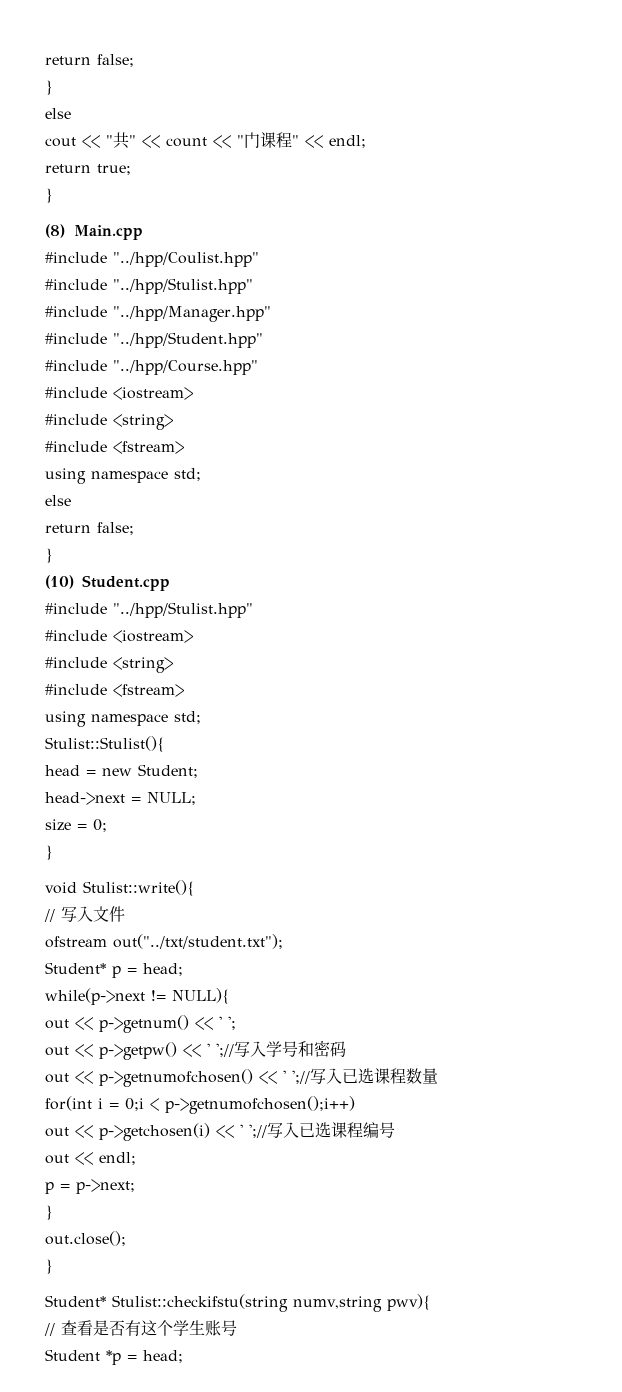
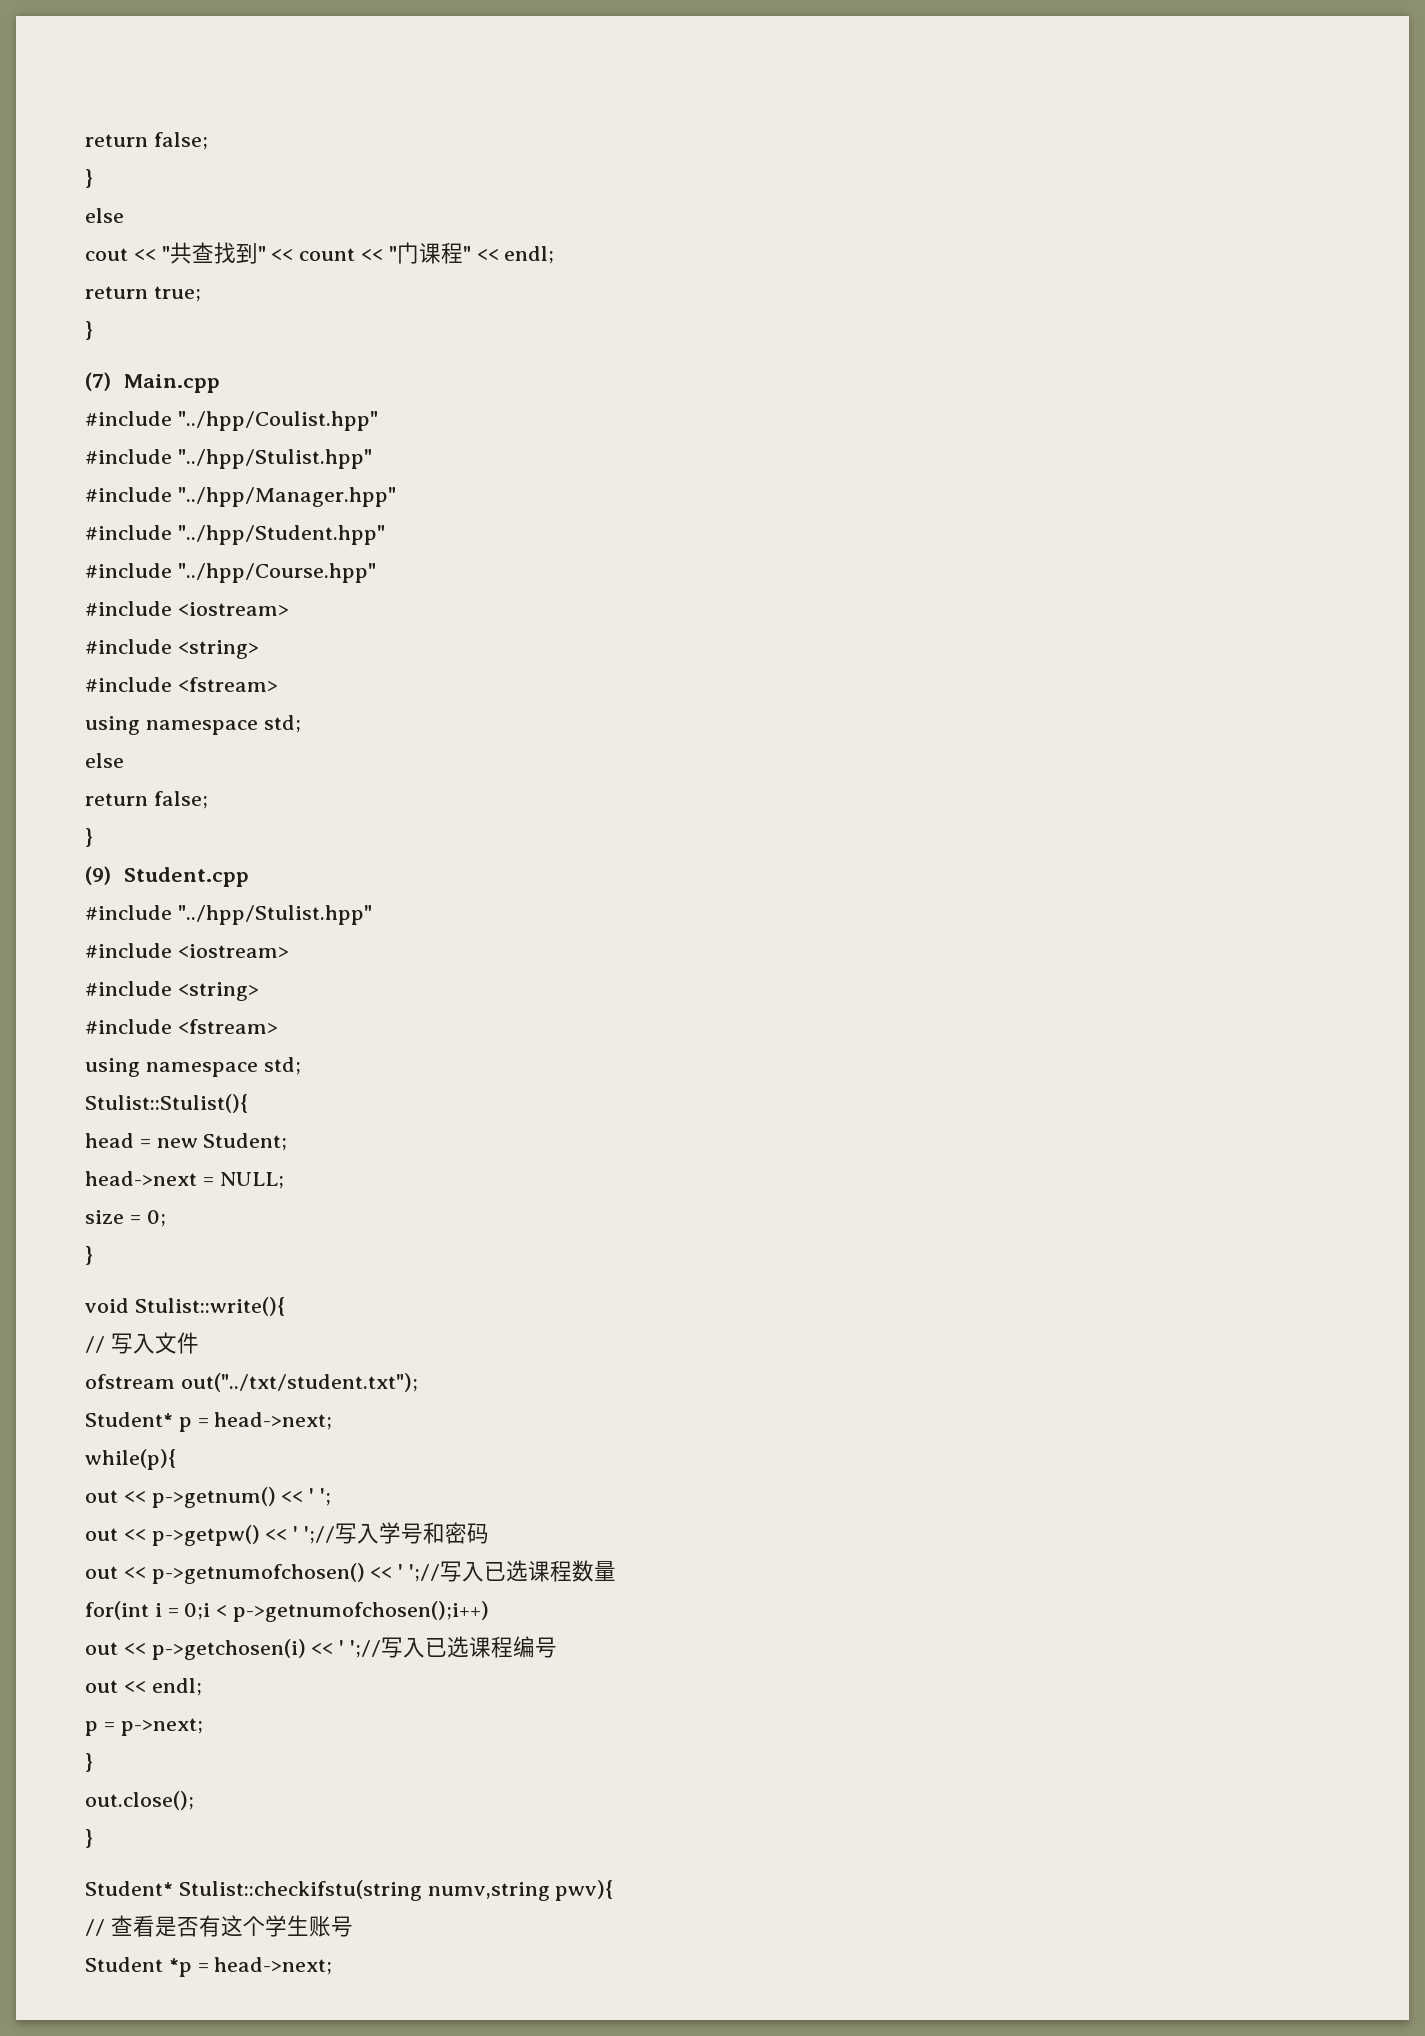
(129, 140) none -> [191,242,258,264] 查找到
[45,224,65,238] (8) -> [85,372,111,391] (7)
[45,575,74,589] (10) -> [85,866,111,885] (9)
[143,963,183,976] [45,988,230,1005] head; // while(p->next != NULL){ -> [214,1412,333,1430] [85,1449,176,1470] head->next; // while(p){
[143,1350,183,1363] head; -> [214,1957,333,1975] head->next;

